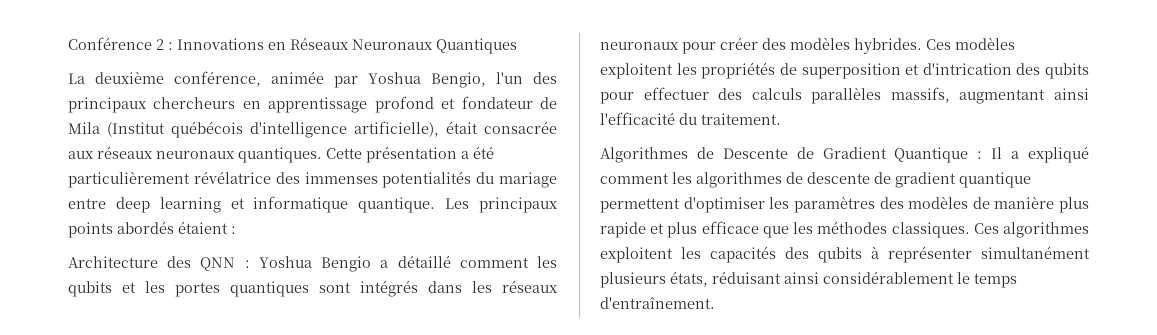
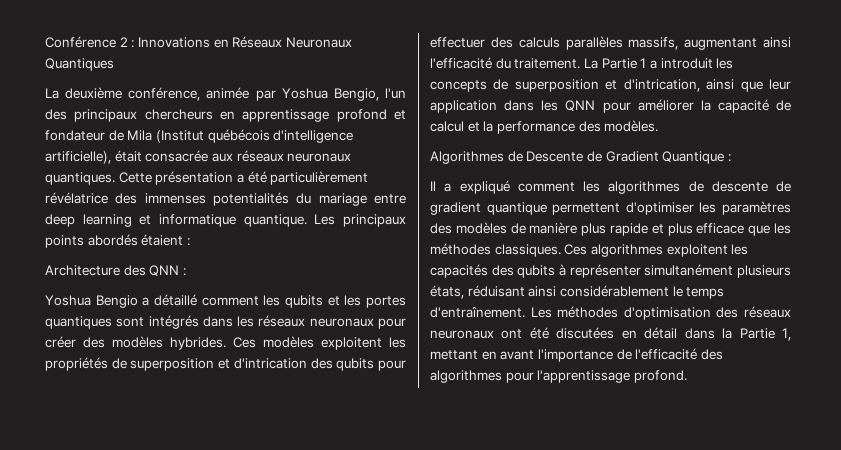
(250, 264) none -> (186, 272) //
(781, 119) none -> [583,58,734,69] [430,79,791,92] [430,99,791,113] [430,120,659,134] La Partie 1 a introduit les concepts de superposition et d'intrication, ainsi que leur application dans les QNN pour améliorer la capacité de calcul et la performance des modèles.
(983, 155) none -> (731, 158) //
(715, 303) none -> [530,306,791,320] [430,327,791,341] [430,348,723,362] [430,370,687,383] Les méthodes d'optimisation des réseaux neuronaux ont été discutées en détail dans la Partie 1, mettant en avant l'importance de l'efficacité des algorithmes pour l'apprentissage profond.

